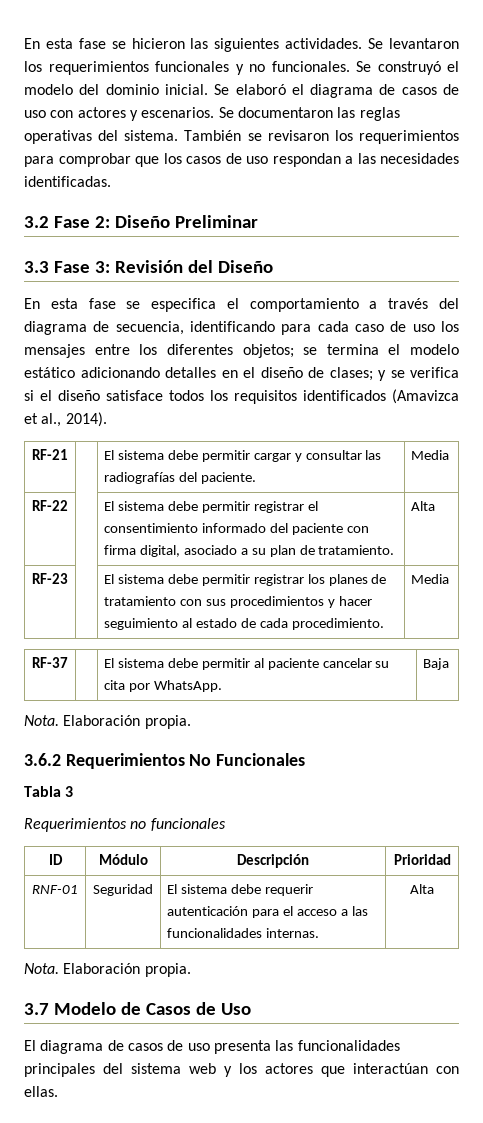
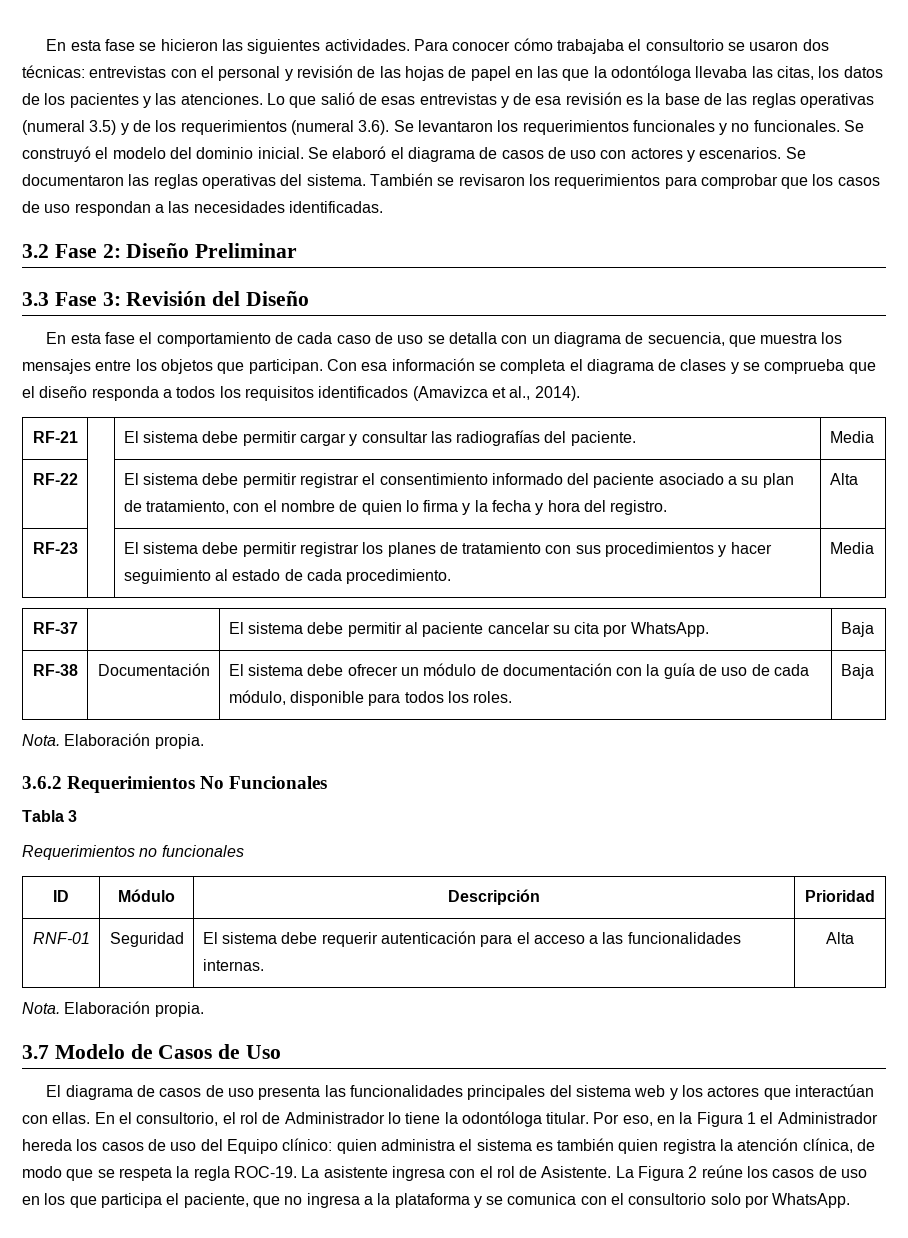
(363, 43) none -> [413,38,829,54] [22,65,883,81] [22,92,875,108] [22,120,390,135] Para conocer cómo trabajaba el consultorio se usaron dos técnicas: entrevistas con el personal y revisión de las hojas de papel en las que la odontóloga llevaba las citas, los datos de los pacientes y las atenciones. Lo que salió de esas entrevistas y de esa revisión es la base de las reglas operativas (numeral 3.5) y de los requerimientos (numeral 3.6).
[126,298,459,312] [24,321,459,335] [24,344,459,358] [24,367,459,381] [24,390,163,401] se especifica el comportamiento a través del diagrama de secuencia, identificando para cada caso de uso los mensajes entre los diferentes objetos; se termina el modelo estático adicionando detalles en el diseño de clases; y se verifica si el diseño satisface -> [139,332,843,347] [22,358,876,374] [22,386,172,401] el comportamiento de cada caso de uso se detalla con un diagrama de secuencia, que muestra los mensajes entre los objetos que participan. Con esa información se completa el diagrama de clases y se comprueba que el diseño responda a
[346,526,369,533] [104,545,180,557] con firma digital, -> (655, 480) none
[318,545,395,555] tratamiento. -> [145,500,668,515] tratamiento, con el nombre de quien lo firma y la fecha y hora del registro.
(450, 664) none -> [32,664,78,676] [97,663,210,676] [228,663,810,679] [228,690,513,706] [840,664,874,679] // RF-38 | Documentación | El sistema debe ofrecer un módulo de documentación con la guía de uso de cada módulo, disponible para todos los roles. | Baja
(58, 1091) none -> [94,1111,878,1127] [22,1138,876,1154] [22,1165,868,1181] [22,1193,851,1208] En el consultorio, el rol de Administrador lo tiene la odontóloga titular. Por eso, en la Figura 1 el Administrador hereda los casos de uso del Equipo clínico: quien administra el sistema es también quien registra la atención clínica, de modo que se respeta la regla ROC-19. La asistente ingresa con el rol de Asistente. La Figura 2 reúne los casos de uso en los que participa el paciente, que no ingresa a la plataforma y se comunica con el consultorio solo por WhatsApp.

